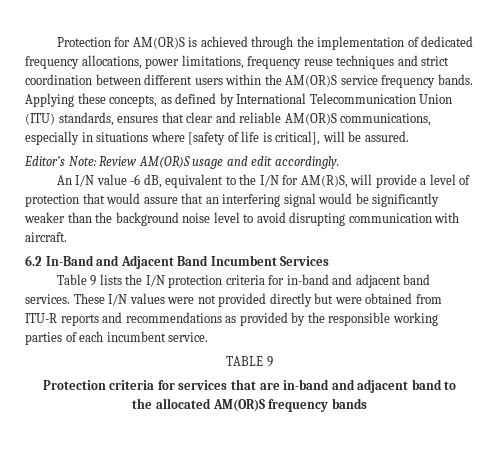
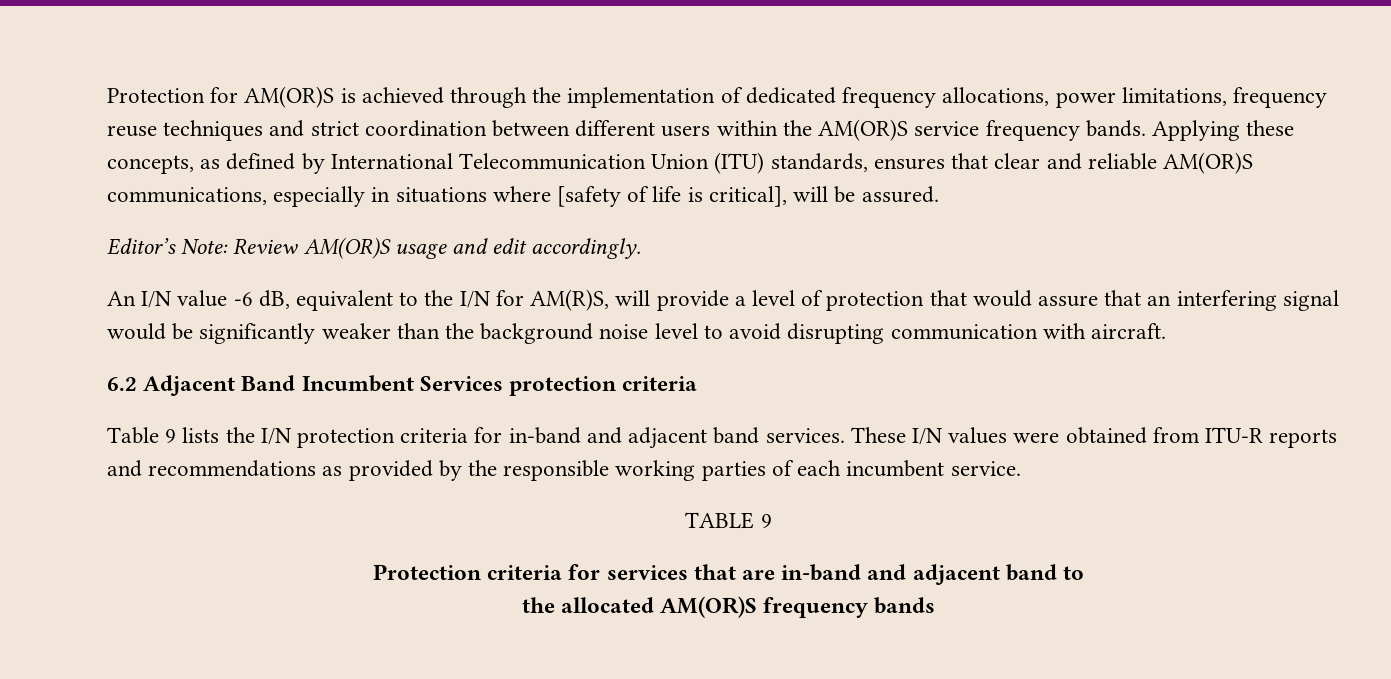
[45,255,120,266] In-Band and -> (137, 384) none
(330, 261) none -> [509,376,698,396] protection criteria
[197,293,362,307] not provided directly but were -> (1060, 437) none

